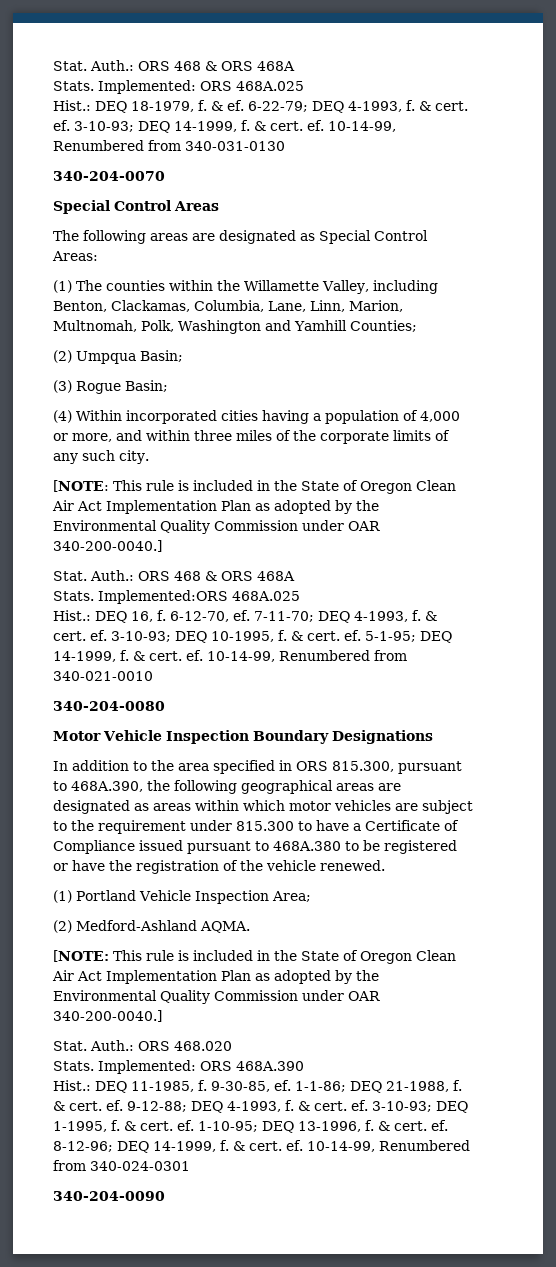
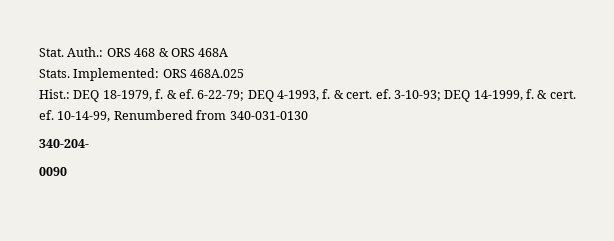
[53,171,165,181] [53,200,219,214] [53,230,428,244] [52,251,98,261] [53,280,438,294] [53,300,403,312] [53,320,417,334] [53,350,183,364] [53,380,168,394] [53,410,460,424] [53,430,450,444] [53,450,149,464] [53,480,456,494] [52,500,379,514] [53,520,380,534] [53,540,162,552] [53,570,295,581] [53,590,300,604] [53,610,437,623] [53,630,452,643] [53,650,407,662] [53,671,153,681] [53,701,165,711] [53,730,433,744] [53,760,462,774] [53,780,401,794] [53,800,473,814] [53,820,459,834] [53,840,457,854] [53,860,385,874] [53,890,311,904] [53,920,250,933] [53,950,456,964] [52,970,379,984] [53,990,380,1004] [53,1010,162,1022] [53,1040,232,1051] [53,1060,304,1074] [53,1080,462,1093] [53,1100,468,1113] [53,1120,448,1133] [53,1140,470,1153] [53,1160,190,1171] [53,1191,165,1201] 340-204-0070 // Special Control Areas // The following areas are designated as Special Control Areas: // (1) The counties within the Willamette Valley, including Benton, Clackamas, Columbia, Lane, Linn, Marion, Multnomah, Polk, Washington and Yamhill Counties; // (2) Umpqua Basin; // (3) Rogue Basin; // (4) Within incorporated cities having a population of 4,000 or more, and within three miles of the corporate limits of any such city. // [NOTE: This rule is included in the State of Oregon Clean Air Act Implementation Plan as adopted by the Environmental Quality Commission under OAR 340-200-0040.] // Stat. Auth.: ORS 468 & ORS 468A // Stats. Implemented:ORS 468A.025 // Hist.: DEQ 16, f. 6-12-70, ef. 7-11-70; DEQ 4-1993, f. & cert. ef. 3-10-93; DEQ 10-1995, f. & cert. ef. 5-1-95; DEQ 14-1999, f. & cert. ef. 10-14-99, Renumbered from 340-021-0010 // 340-204-0080 // Motor Vehicle Inspection Boundary Designations // In addition to the area specified in ORS 815.300, pursuant to 468A.390, the following geographical areas are designated as areas within which motor vehicles are subject to the requirement under 815.300 to have a Certificate of Compliance issued pursuant to 468A.380 to be registered or have the registration of the vehicle renewed. // (1) Portland Vehicle Inspection Area; // (2) Medford-Ashland AQMA. // [NOTE: This rule is included in the State of Oregon Clean Air Act Implementation Plan as adopted by the Environmental Quality Commission under OAR 340-200-0040.] // Stat. Auth.: ORS 468.020 // Stats. Implemented: ORS 468A.390 // Hist.: DEQ 11-1985, f. 9-30-85, ef. 1-1-86; DEQ 21-1988, f. & cert. ef. 9-12-88; DEQ 4-1993, f. & cert. ef. 3-10-93; DEQ 1-1995, f. & cert. ef. 1-10-95; DEQ 13-1996, f. & cert. ef. 8-12-96; DEQ 14-1999, f. & cert. ef. 10-14-99, Renumbered from 340-024-0301 // 340-204-0090 -> [39,139,89,148] [39,167,67,176] 340-204- // 0090

